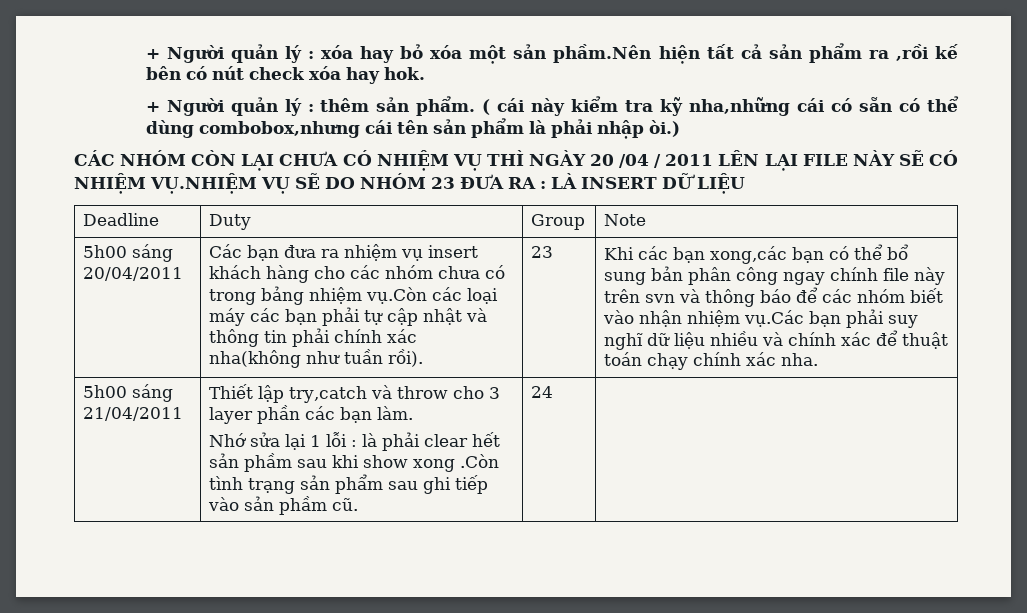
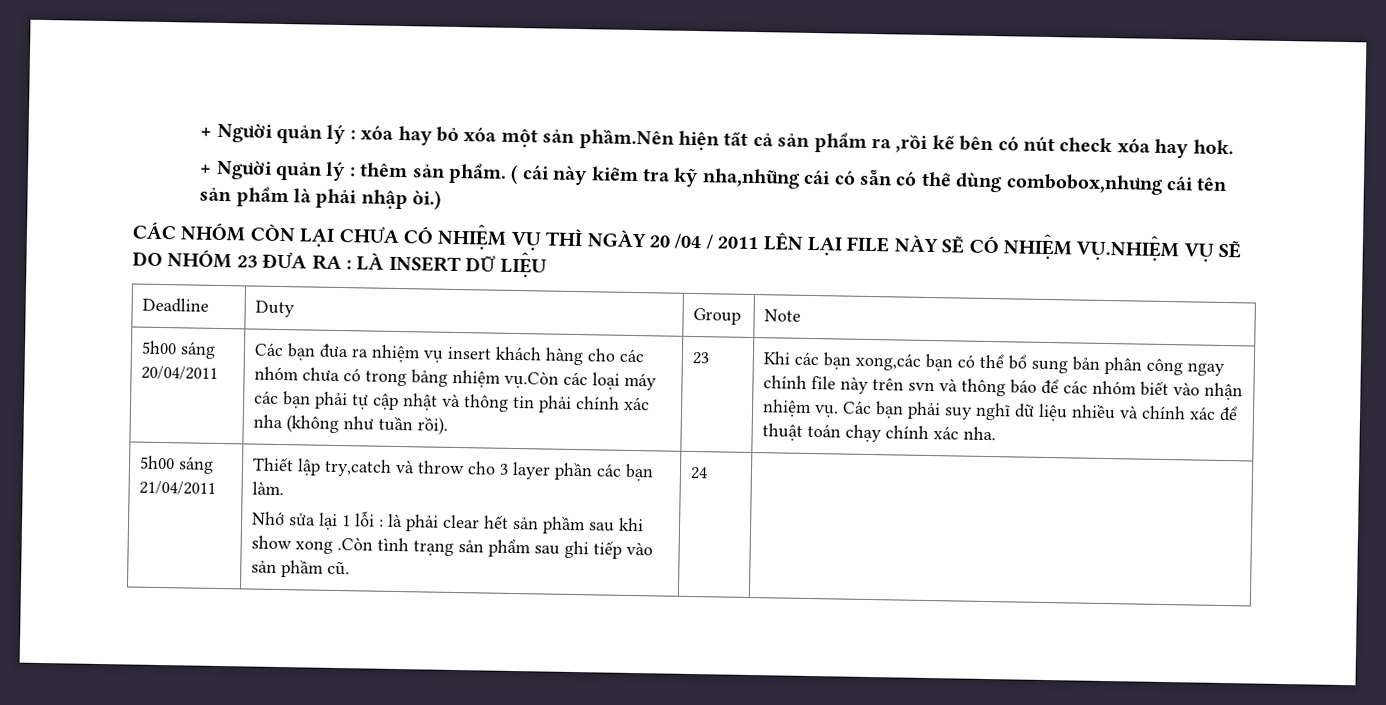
[209,350,302,368] nha(không -> [253,414,340,434] nha (không
[744,310,805,327] vụ.Các -> [814,400,873,418] vụ. Các

